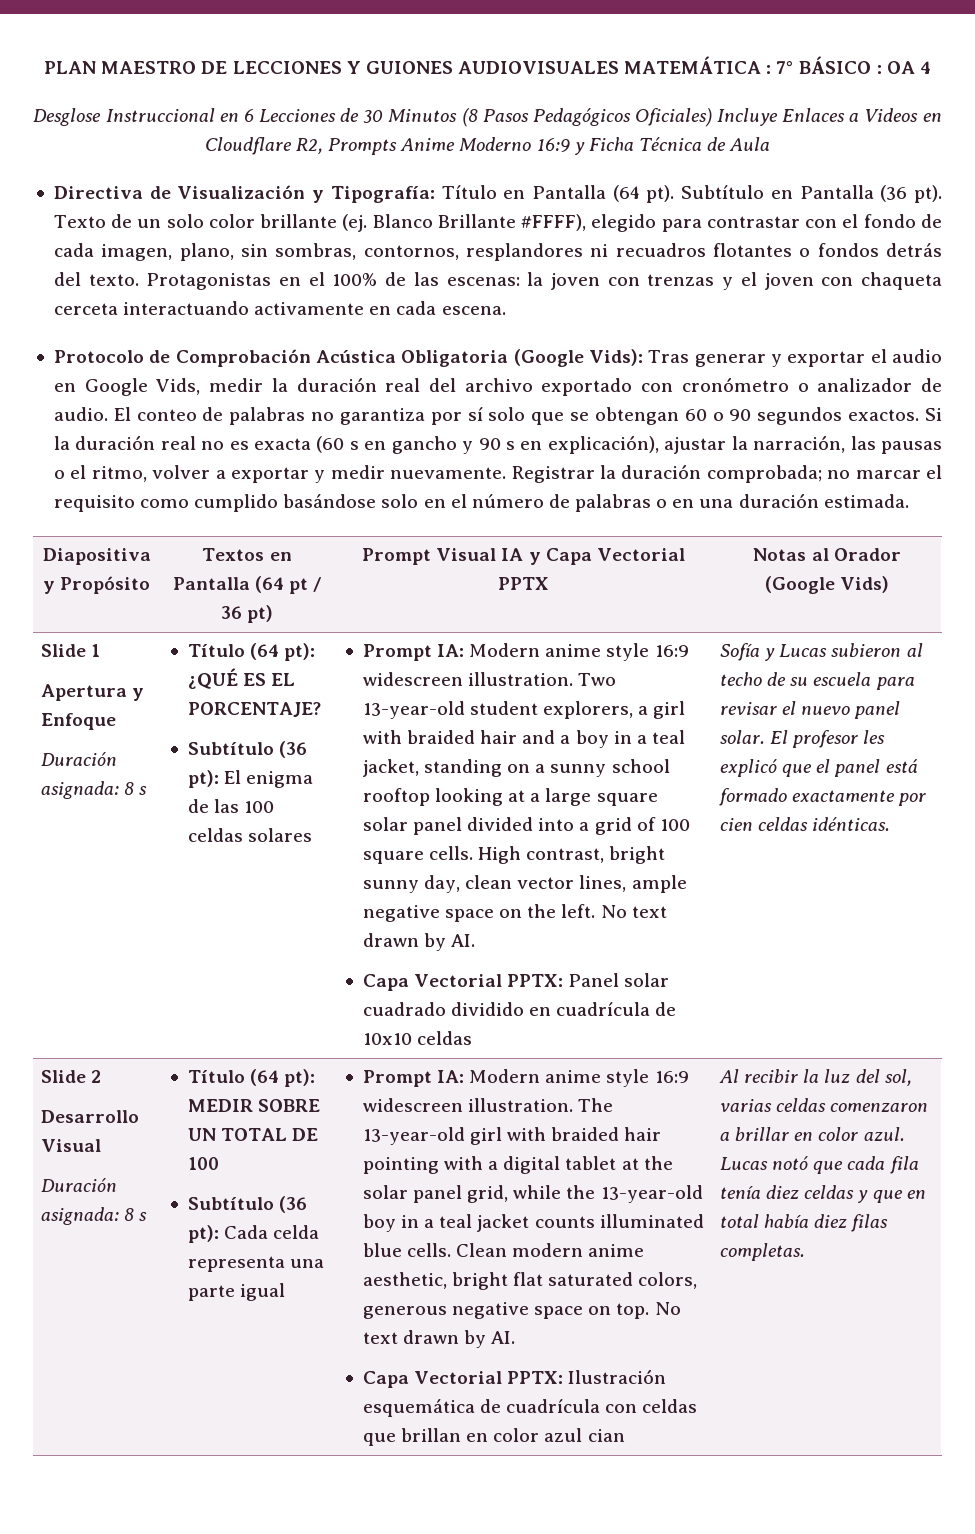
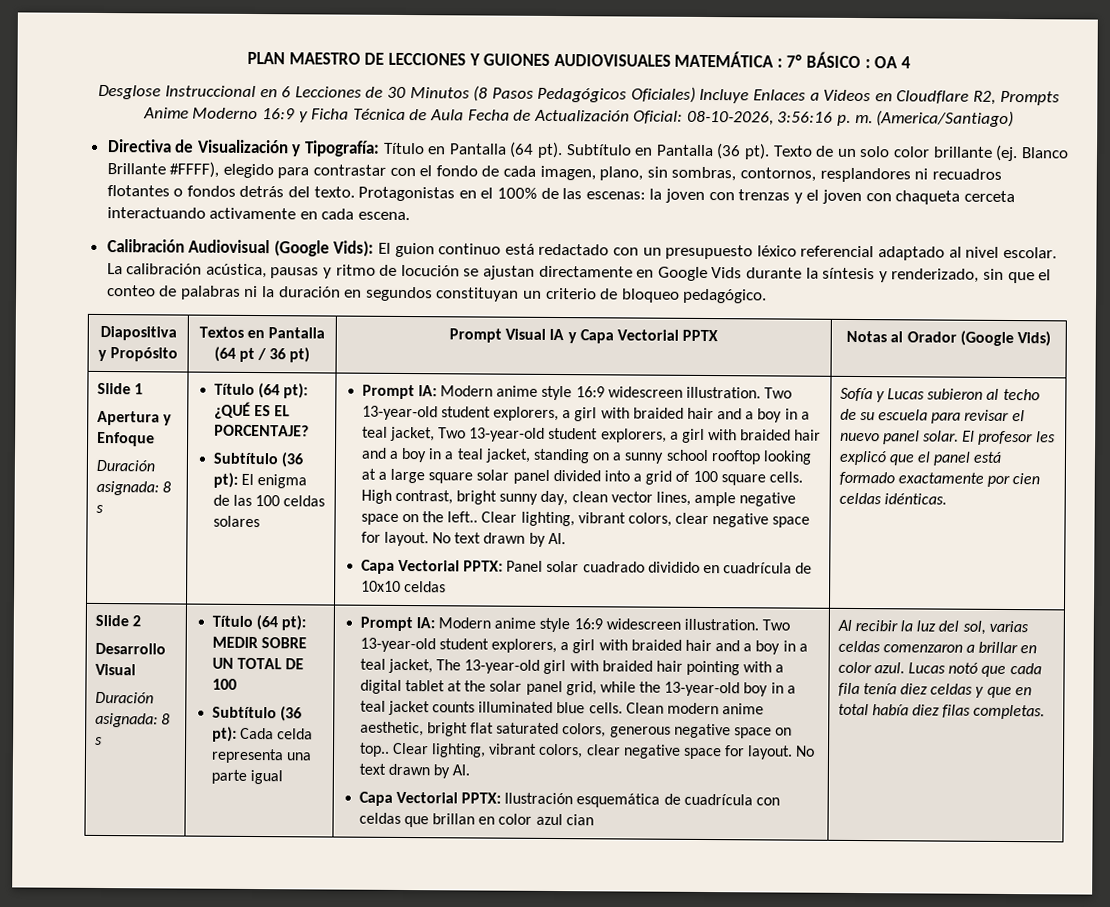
(771, 144) none -> [467,109,1015,128] Fecha de Actualización Oficial: 08-10-2026, 3:56:16 p. m. (America/Santiago)
[53,349,942,367] [53,377,942,396] [53,407,942,425] [53,435,943,454] [53,464,942,483] [53,493,909,512] Protocolo de Comprobación Acústica Obligatoria (Google Vids): Tras generar y exportar el audio en Google Vids, medir la duración real del archivo exportado con cronómetro o analizador de audio. El conteo de palabras no garantiza por sí solo que se obtengan 60 o 90 segundos exactos. Si la duración real no es exacta (60 s en gancho y 90 s en explicación), ajustar la narración, las pausas o el ritmo, volver a exportar y medir nuevamente. Registrar la duración comprobada; no marcar el requisito como cumplido basándose solo en el número de palabras o en una duración estimada. -> [106,239,1057,261] [106,263,1052,284] [106,285,768,304] Calibración Audiovisual (Google Vids): El guion continuo está redactado con un presupuesto léxico referencial adaptado al nivel escolar. La calibración acústica, pausas y ritmo de locución se ajustan directamente en Google Vids durante la síntesis y renderizado, sin que el conteo de palabras ni la duración en segundos constituyan un criterio de bloqueo pedagógico.
(419, 768) none -> [438,427,822,443] [360,447,531,463] Two 13-year-old student explorers, a girl with braided hair and a boy in a teal jacket,
[561,904,596,918] left. -> [447,511,811,528] [360,531,429,547] left.. Clear lighting, vibrant colors, clear negative space for layout.
(574, 1105) none -> [762,619,791,631] [359,637,808,655] [359,658,433,674] Two 13-year-old student explorers, a girl with braided hair and a boy in a teal jacket,
[616,1303,650,1319] top. -> [358,742,794,760] top.. Clear lighting, vibrant colors, clear negative space for layout.

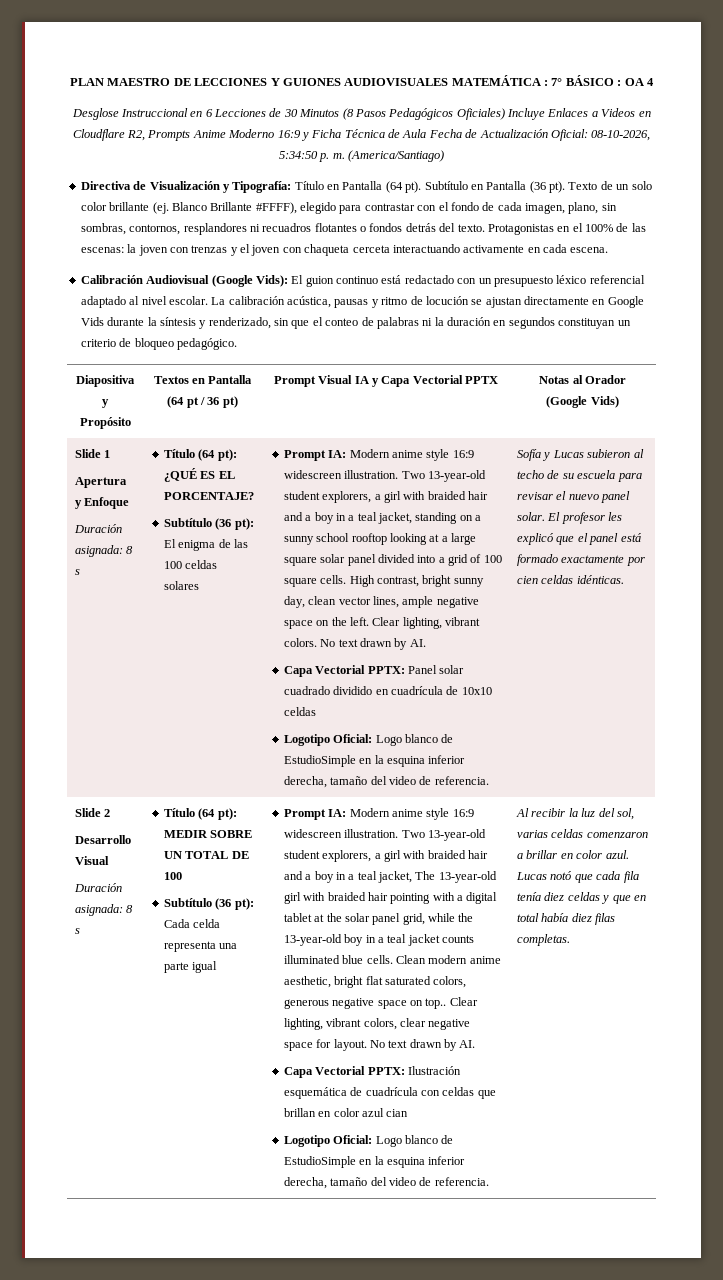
[777,111,834,123] 3:56:16 -> [278,151,318,159] 5:34:50
[438,427,822,443] [360,447,531,463] Two 13-year-old student explorers, a girl with braided hair and a boy in a teal jacket, -> (413, 518) none
[447,511,811,528] [360,531,429,547] left.. Clear lighting, vibrant colors, clear negative space for layout. -> [349,617,481,629] [283,638,317,647] left. Clear lighting, vibrant colors.
(446, 586) none -> [283,734,454,746] [283,755,466,767] [283,776,489,788] // Logotipo Oficial: Logo blanco de EstudioSimple en la esquina inferior derecha, tamaño del video de referencia.
(594, 820) none -> [283,1135,454,1147] [283,1156,466,1168] [283,1177,489,1189] // Logotipo Oficial: Logo blanco de EstudioSimple en la esquina inferior derecha, tamaño del video de referencia.

